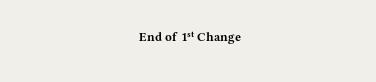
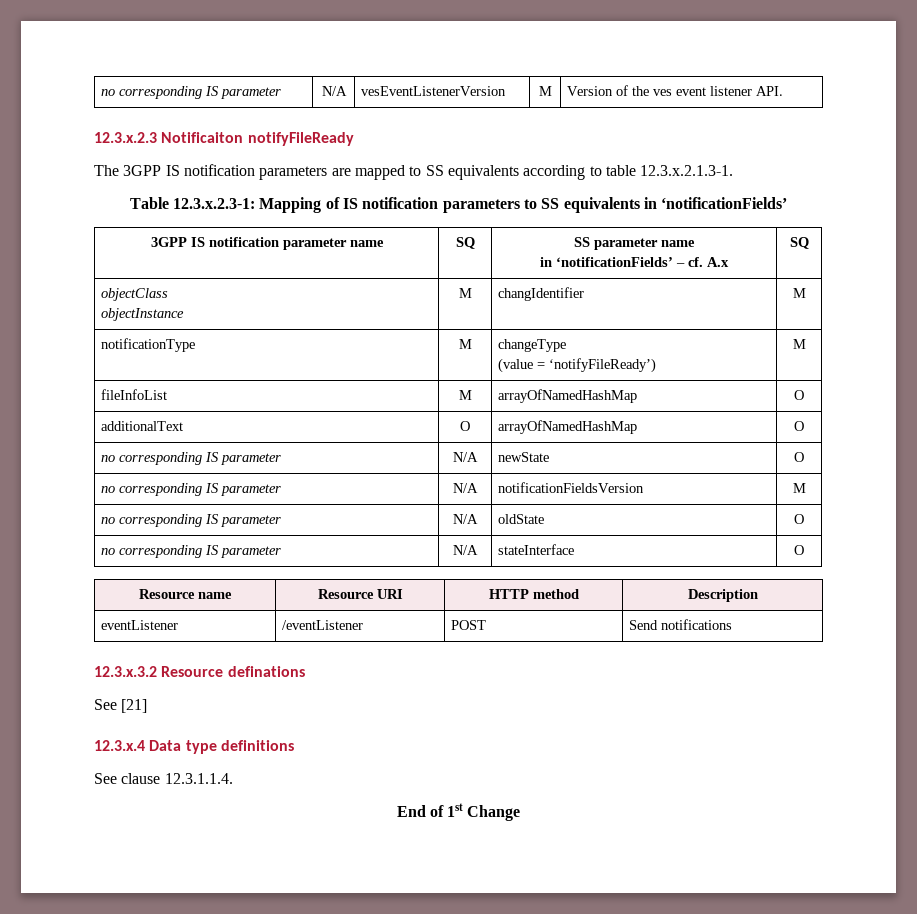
(138, 37) none -> [100,86,281,99] [321,86,347,96] [360,86,506,96] [538,86,552,96] [566,85,783,96] [94,132,354,146] [94,164,734,180] [129,197,788,213] [150,237,384,250] [455,237,475,249] [574,237,695,250] [540,257,729,267] [789,237,809,249] [100,288,168,301] [100,308,184,321] [458,288,472,298] [497,287,584,301] [792,288,806,298] [100,338,195,352] [458,339,472,349] [497,339,566,352] [497,358,656,373] [792,339,806,349] [100,389,167,400] [458,390,472,400] [497,389,637,403] [794,390,804,400] [100,421,183,431] [460,421,470,431] [497,420,637,434] [794,421,804,431] [100,452,281,465] [453,452,478,462] [497,452,549,462] [794,452,804,462] [100,483,281,496] [453,483,478,493] [497,482,644,493] [792,483,806,493] [100,514,281,527] [453,514,478,524] [497,514,544,524] [794,514,804,524] [100,545,281,558] [453,545,478,555] [497,544,574,555] [794,545,804,555] [139,589,232,599] [317,589,403,599] [488,589,579,599] [687,589,758,602] [100,620,178,630] [281,620,363,630] [450,620,486,630] [628,619,732,630] [94,666,305,677] [94,699,148,713] [94,740,294,754] [94,773,233,784] no corresponding IS parameter | N/A | vesEventListenerVersion | M | Version of the ves event listener API. // 12.3.x.2.3 Notificaiton notifyFileReady // The 3GPP IS notification parameters are mapped to SS equivalents according to table 12.3.x.2.1.3-1. // Table 12.3.x.2.3-1: Mapping of IS notification parameters to SS equivalents in ‘notificationFields’ // 3GPP IS notification parameter name | SQ | SS parameter name // in ‘notificationFields’ – cf. A.x | SQ // objectClass // objectInstance | M | changIdentifier | M // notificationType | M | changeType // (value = ‘notifyFileReady’) | M // fileInfoList | M | arrayOfNamedHashMap | O // additionalText | O | arrayOfNamedHashMap | O // no corresponding IS parameter | N/A | newState | O // no corresponding IS parameter | N/A | notificationFieldsVersion | M // no corresponding IS parameter | N/A | oldState | O // no corresponding IS parameter | N/A | stateInterface | O // Resource name | Resource URI | HTTP method | Description // eventListener | /eventListener | POST | Send notifications // 12.3.x.3.2 Resource definations // See [21] // 12.3.x.4 Data type definitions // See clause 12.3.1.1.4. //

